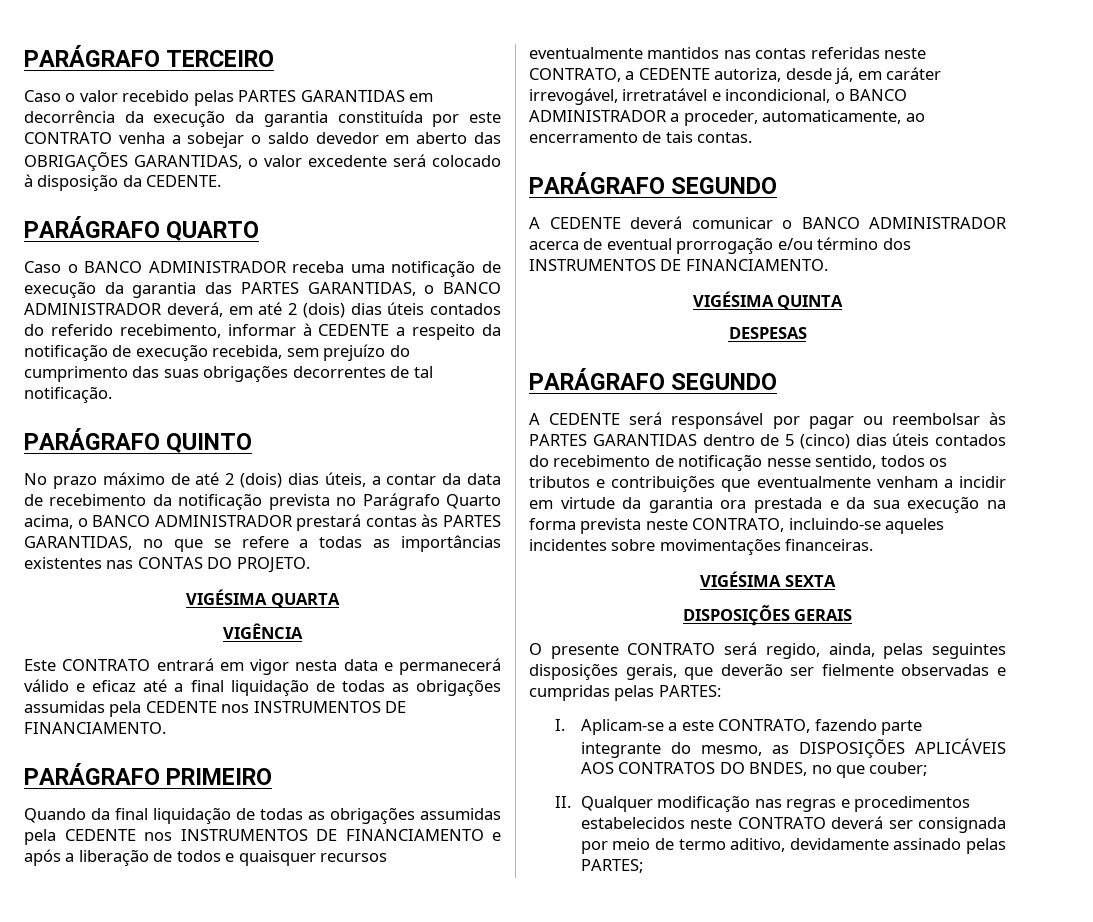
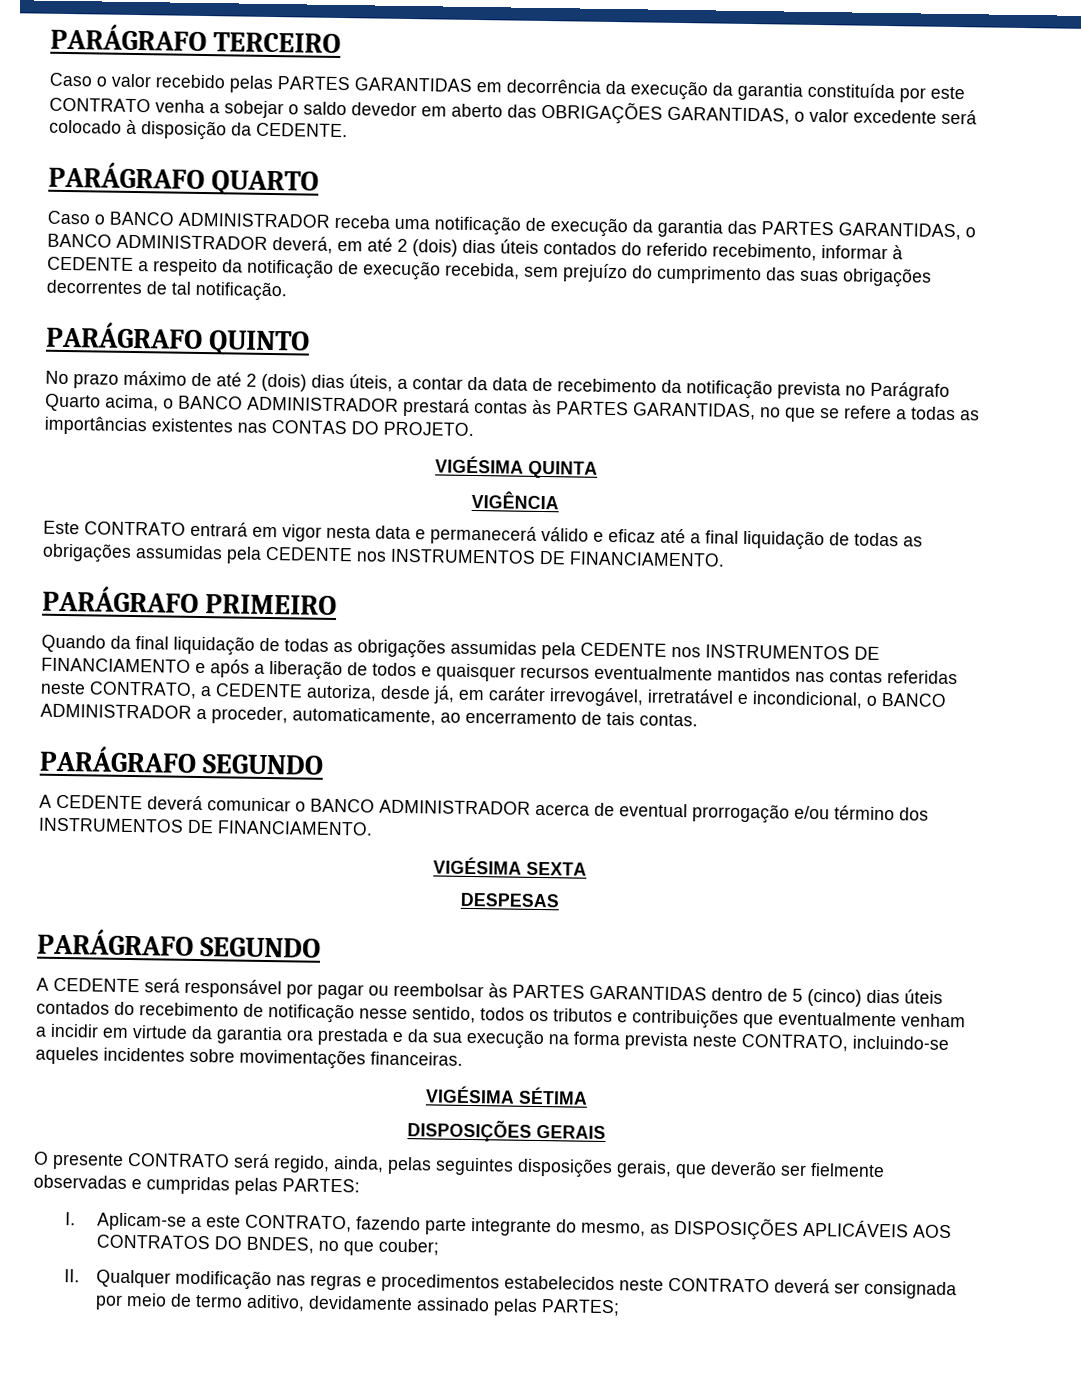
[270,593,340,608] QUARTA -> [527,460,598,479] QUINTA
[777,295,844,310] QUINTA -> [526,861,587,876] SEXTA
[784,575,836,587] SEXTA -> [518,1086,588,1105] SÉTIMA

